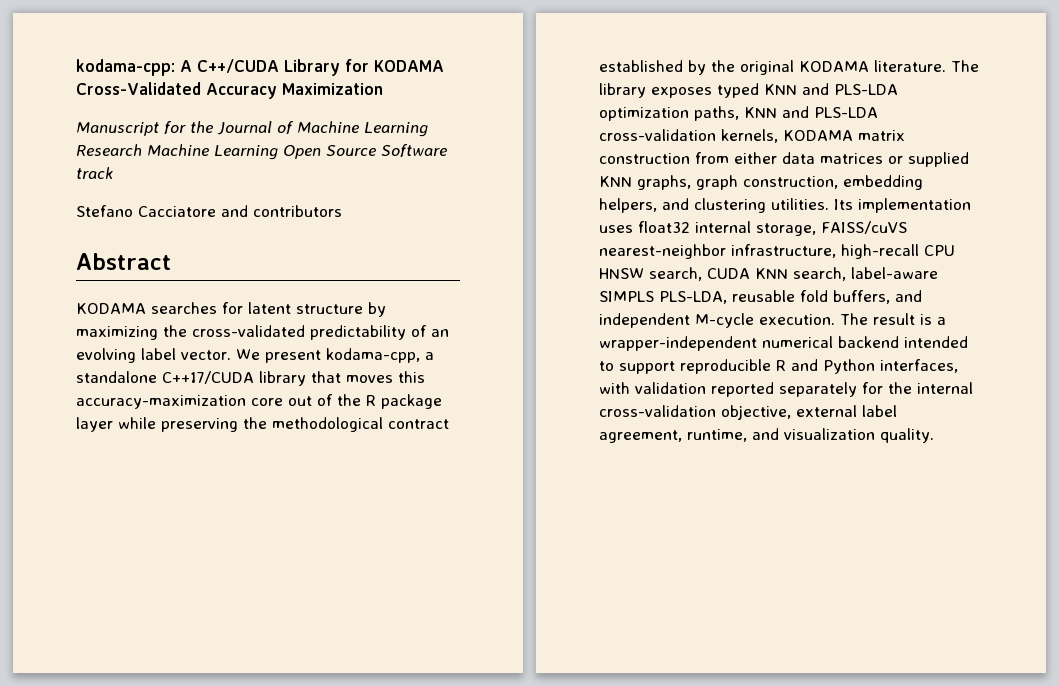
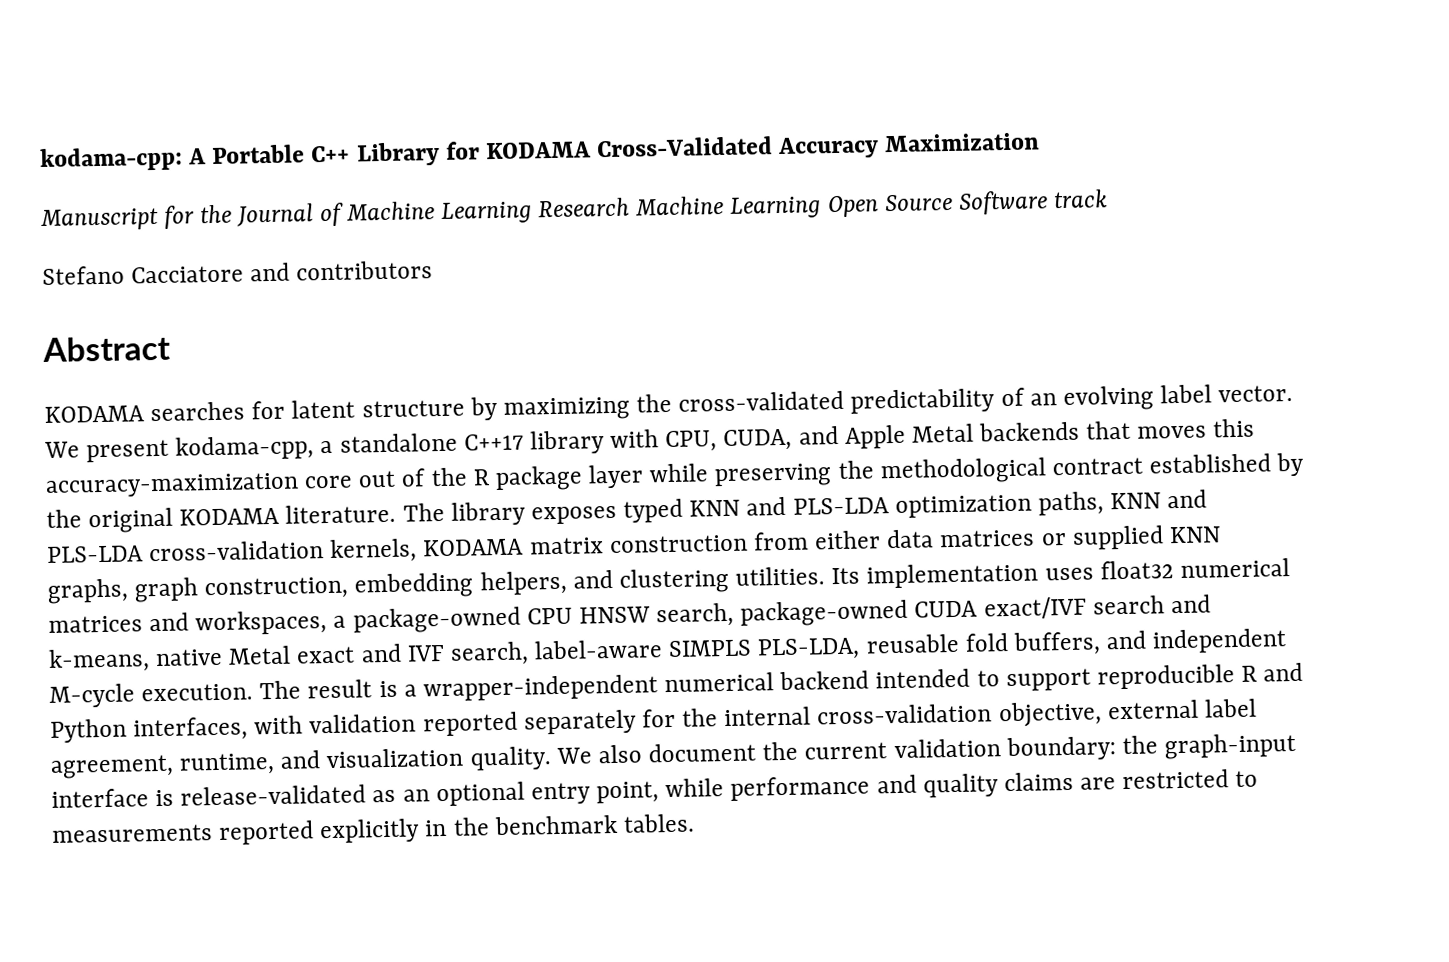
[197,59,279,73] C++/CUDA -> [212,144,351,164] Portable C++
[162,371,306,386] C++17/CUDA library -> [463,421,1081,455] C++17 library with CPU, CUDA, and Apple Metal backends
[695,221,907,236] [599,244,955,259] [599,267,788,281] internal storage, FAISS/cuVS nearest-neighbor infrastructure, high-recall CPU HNSW search, CUDA KNN -> [1179,558,1290,578] [48,594,1211,636] [48,643,445,673] numerical matrices and workspaces, a package-owned CPU HNSW search, package-owned CUDA exact/IVF search and k-means, native Metal exact and IVF
(934, 435) none -> [555,732,1297,765] [51,769,1259,808] [51,813,695,845] We also document the current validation boundary: the graph-input interface is release-validated as an optional entry point, while performance and quality claims are restricted to measurements reported explicitly in the benchmark tables.

